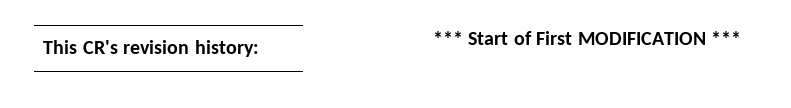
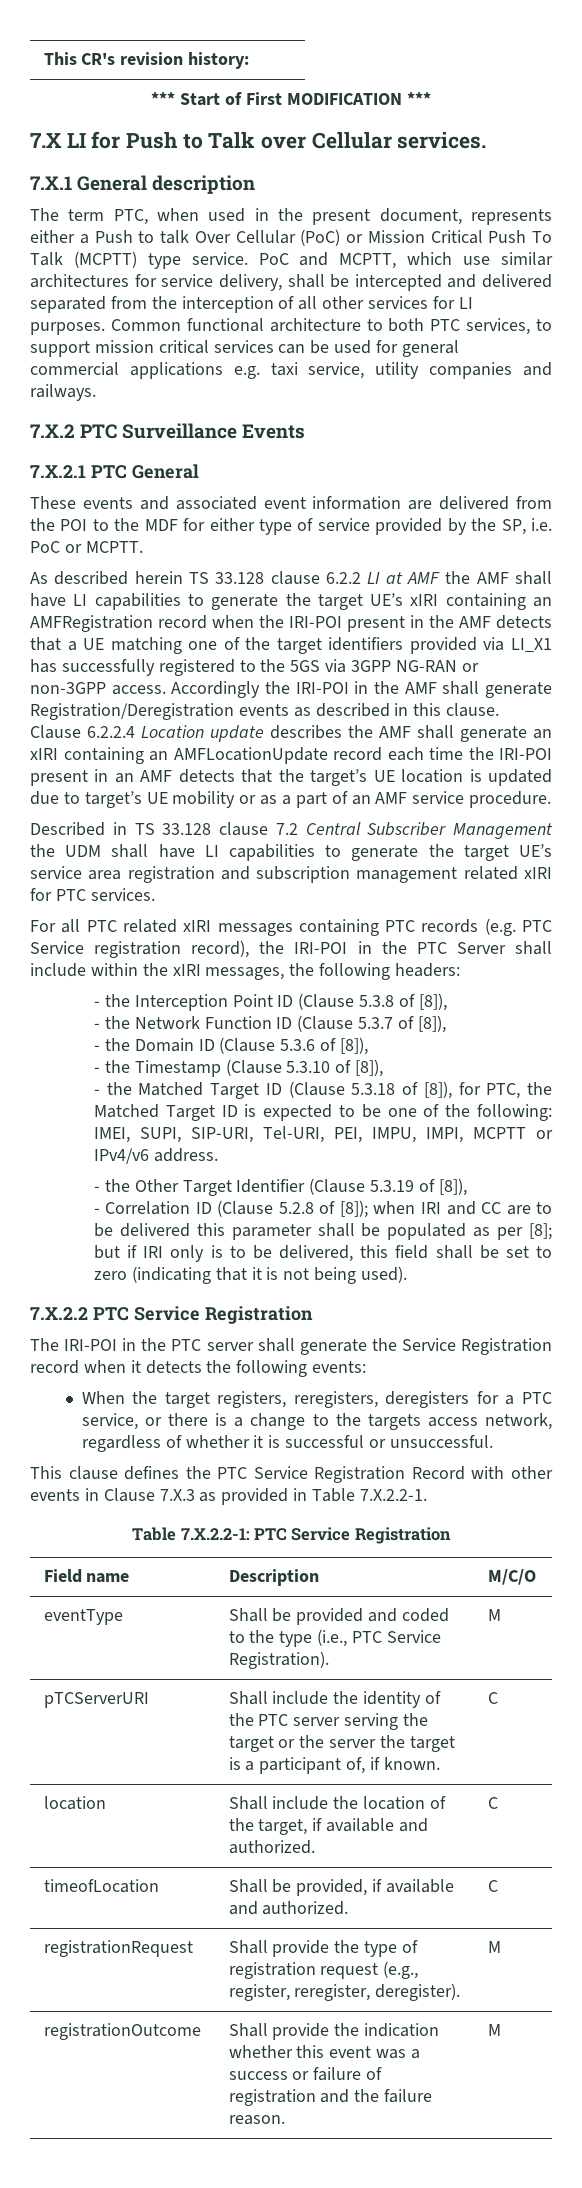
(741, 38) none -> [30,131,487,149] [30,175,256,194] [30,208,552,225] [30,229,552,246] [30,251,554,269] [30,274,552,291] [30,296,473,313] [30,318,552,335] [30,340,459,357] [30,362,553,379] [30,384,96,401] [30,423,306,439] [30,464,199,479] [30,496,552,510] [30,518,553,535] [30,541,143,553] [30,571,552,585] [30,593,552,610] [30,615,552,632] [30,637,553,654] [30,659,479,676] [30,681,553,698] [30,703,500,720] [30,725,552,742] [30,747,552,764] [30,769,552,786] [30,791,552,808] [30,822,553,839] [30,844,552,861] [30,866,552,883] [30,888,155,901] [30,918,552,936] [30,940,552,958] [30,963,461,980] [93,993,447,1011] [93,1015,446,1033] [93,1037,369,1055] [93,1059,384,1077] [93,1081,552,1099] [93,1104,552,1121] [93,1126,553,1143] [93,1148,218,1164] [93,1178,467,1196] [93,1200,552,1218] [93,1223,553,1240] [93,1245,552,1262] [93,1266,408,1284] [30,1306,313,1324] [30,1338,552,1355] [30,1360,367,1377] [81,1391,552,1408] [81,1413,552,1430] [81,1435,493,1452] [30,1466,553,1483] [30,1488,427,1505] [132,1527,451,1544] [43,1569,130,1583] [228,1569,319,1586] [487,1569,536,1585] [43,1609,123,1625] [228,1608,450,1625] [228,1629,441,1647] [228,1651,329,1669] [487,1609,501,1621] [43,1692,149,1708] [228,1691,442,1708] [228,1713,429,1730] [228,1735,455,1752] [228,1757,440,1774] [487,1692,498,1704] [43,1796,106,1810] [228,1796,447,1810] [228,1818,429,1835] [228,1840,315,1854] [487,1797,498,1809] [43,1879,159,1893] [228,1879,455,1896] [228,1901,349,1915] [487,1880,498,1892] [43,1940,193,1957] [228,1940,419,1957] [228,1961,419,1979] [228,1983,461,2001] [487,1941,501,1953] [43,2023,201,2040] [228,2023,440,2040] [228,2045,421,2059] [228,2067,383,2081] [228,2089,433,2106] [228,2115,285,2125] [487,2024,501,2036] // 7.X LI for Push to Talk over Cellular services. // 7.X.1 General description // The term PTC, when used in the present document, represents either a Push to talk Over Cellular (PoC) or Mission Critical Push To Talk (MCPTT) type service. PoC and MCPTT, which use similar architectures for service delivery, shall be intercepted and delivered separated from the interception of all other services for LI purposes. Common functional architecture to both PTC services, to support mission critical services can be used for general commercial applications e.g. taxi service, utility companies and railways. // 7.X.2 PTC Surveillance Events // 7.X.2.1 PTC General // These events and associated event information are delivered from the POI to the MDF for either type of service provided by the SP, i.e. PoC or MCPTT. // As described herein TS 33.128 clause 6.2.2 LI at AMF the AMF shall have LI capabilities to generate the target UE’s xIRI containing an AMFRegistration record when the IRI-POI present in the AMF detects that a UE matching one of the target identifiers provided via LI_X1 has successfully registered to the 5GS via 3GPP NG-RAN or non-3GPP access. Accordingly the IRI-POI in the AMF shall generate Registration/Deregistration events as described in this clause. Clause 6.2.2.4 Location update describes the AMF shall generate an xIRI containing an AMFLocationUpdate record each time the IRI-POI present in an AMF detects that the target’s UE location is updated due to target’s UE mobility or as a part of an AMF service procedure. // Described in TS 33.128 clause 7.2 Central Subscriber Management the UDM shall have LI capabilities to generate the target UE’s service area registration and subscription management related xIRI for PTC services. // For all PTC related xIRI messages containing PTC records (e.g. PTC Service registration record), the IRI-POI in the PTC Server shall include within the xIRI messages, the following headers: // - the Interception Point ID (Clause 5.3.8 of [8]), // - the Network Function ID (Clause 5.3.7 of [8]), // - the Domain ID (Clause 5.3.6 of [8]), // - the Timestamp (Clause 5.3.10 of [8]), // - the Matched Target ID (Clause 5.3.18 of [8]), for PTC, the Matched Target ID is expected to be one of the following: IMEI, SUPI, SIP-URI, Tel-URI, PEI, IMPU, IMPI, MCPTT or IPv4/v6 address. // - the Other Target Identifier (Clause 5.3.19 of [8]), // - Correlation ID (Clause 5.2.8 of [8]); when IRI and CC are to be delivered this parameter shall be populated as per [8]; but if IRI only is to be delivered, this field shall be set to zero (indicating that it is not being used). // 7.X.2.2 PTC Service Registration // The IRI-POI in the PTC server shall generate the Service Registration record when it detects the following events: // When the target registers, reregisters, deregisters for a PTC service, or there is a change to the targets access network, regardless of whether it is successful or unsuccessful. // This clause defines the PTC Service Registration Record with other events in Clause 7.X.3 as provided in Table 7.X.2.2-1. // Table 7.X.2.2-1: PTC Service Registration // Field name | Description | M/C/O // eventType | Shall be provided and coded to the type (i.e., PTC Service Registration). | M // pTCServerURI | Shall include the identity of the PTC server serving the target or the server the target is a participant of, if known. | C // location | Shall include the location of the target, if available and authorized. | C // timeofLocation | Shall be provided, if available and authorized. | C // registrationRequest | Shall provide the type of registration request (e.g., register, reregister, deregister). | M // registrationOutcome | Shall provide the indication whether this event was a success or failure of registration and the failure reason. | M

